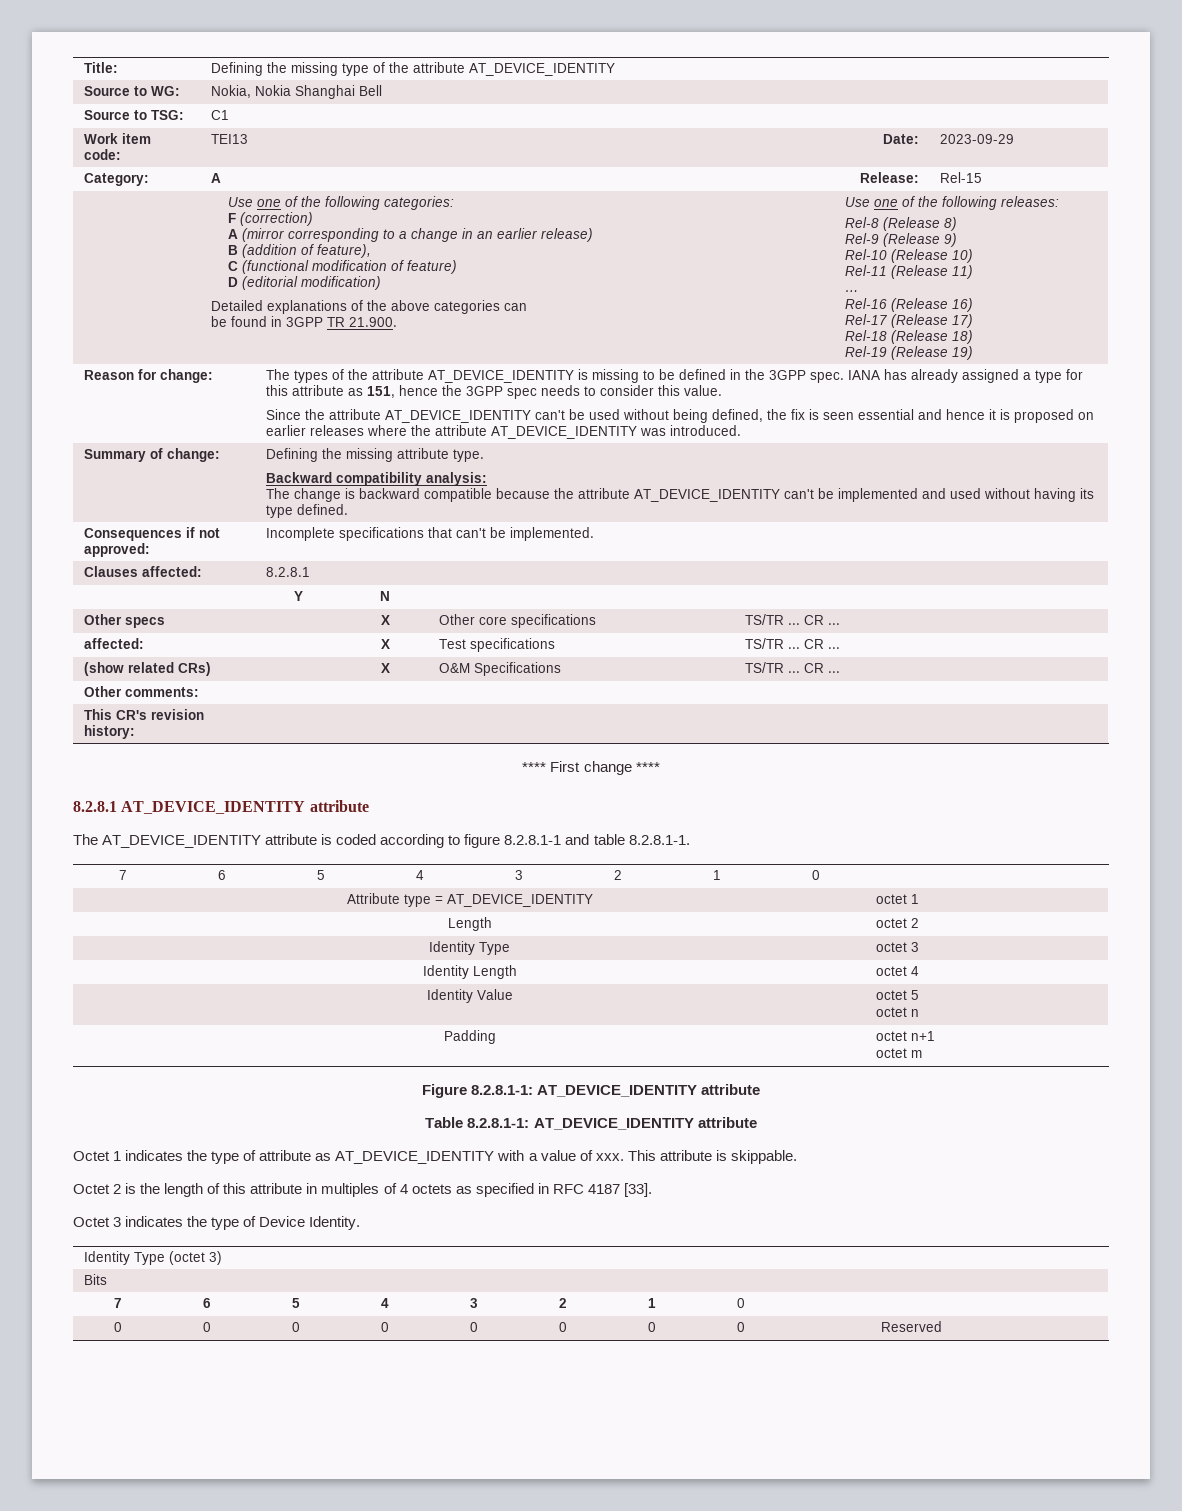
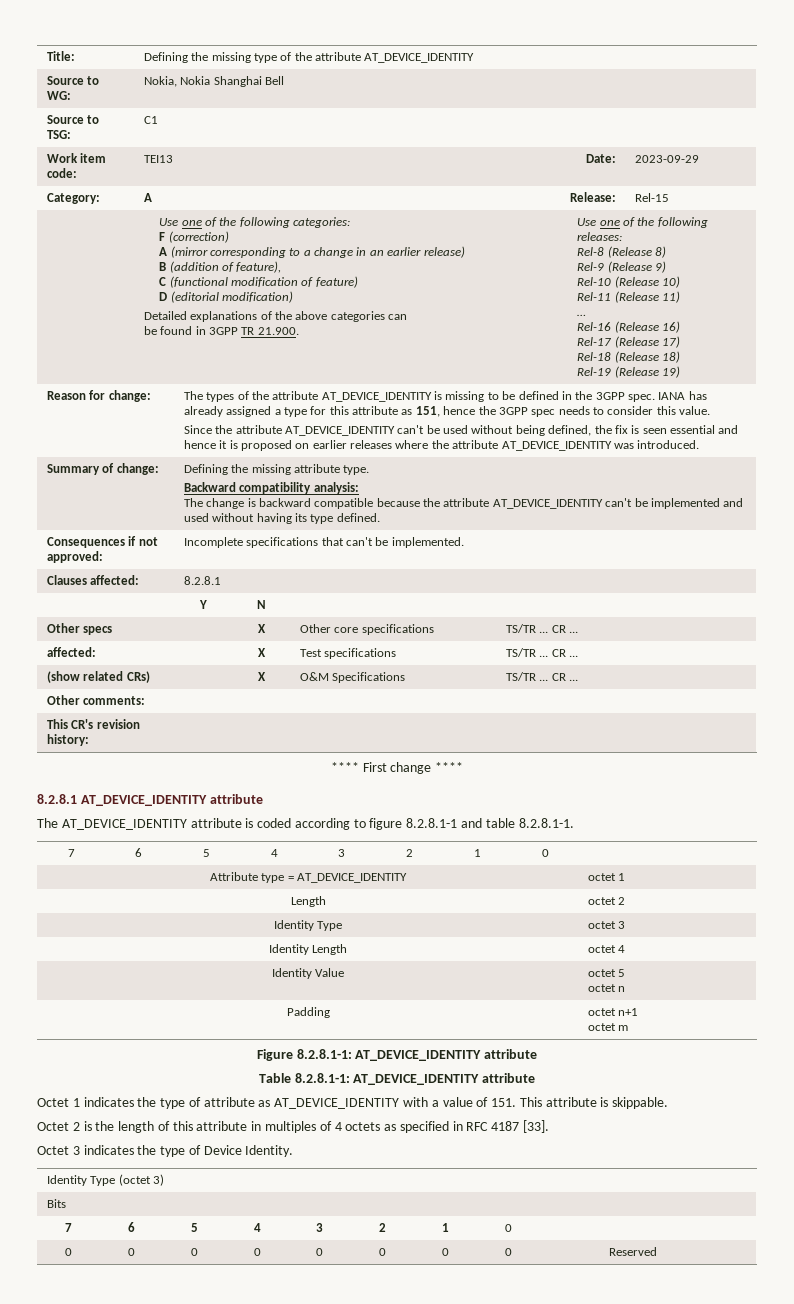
[595,1153,624,1161] xxx. -> [491,1098,517,1107] 151.

